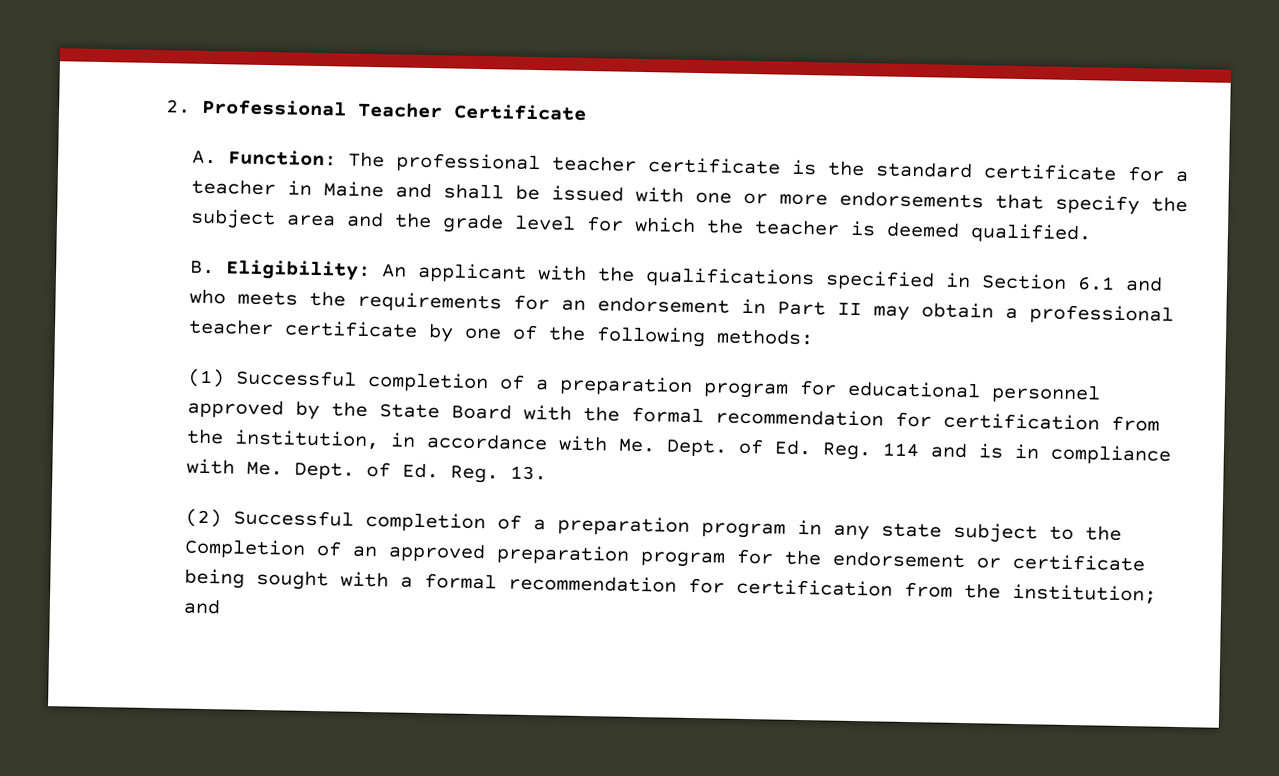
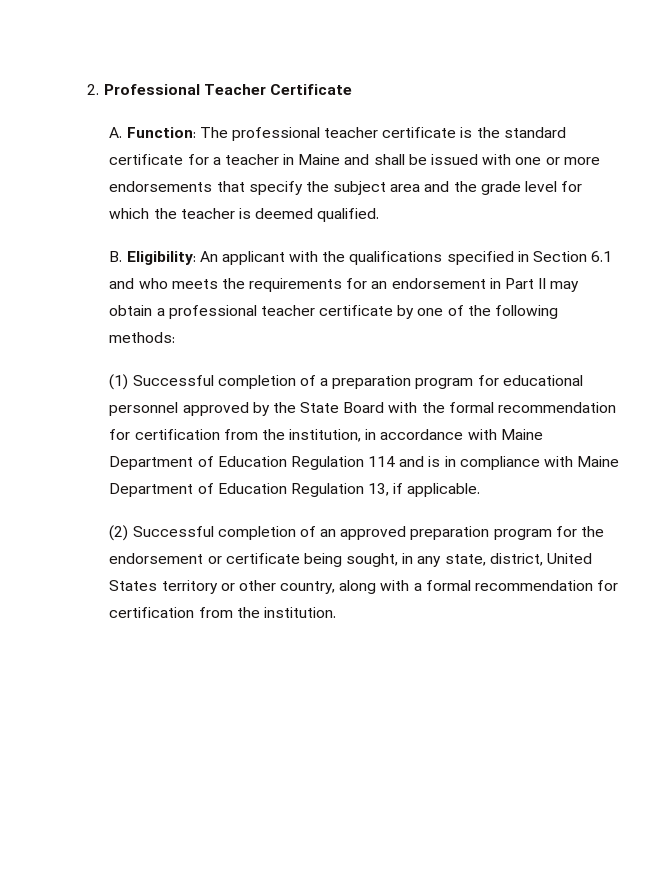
[617,438,872,461] Me. Dept. of Ed. Reg. -> [500,429,543,440] [109,456,364,470] Maine Department of Education Regulation
[245,461,547,484] [184,508,1122,544] [183,538,306,559] Me. Dept. of Ed. Reg. 13. // (2) Successful completion of a preparation program in any state subject to the Completion -> [577,456,620,467] [109,483,481,497] [109,525,296,541] Maine Department of Education Regulation 13, if applicable. // (2) Successful completion
[255,569,329,591] sought -> [346,553,592,567] [109,580,377,594] sought, in any state, district, United States territory or other country, along
[1011,583,1157,604] [182,598,221,615] institution; and -> [263,607,336,618] institution.

